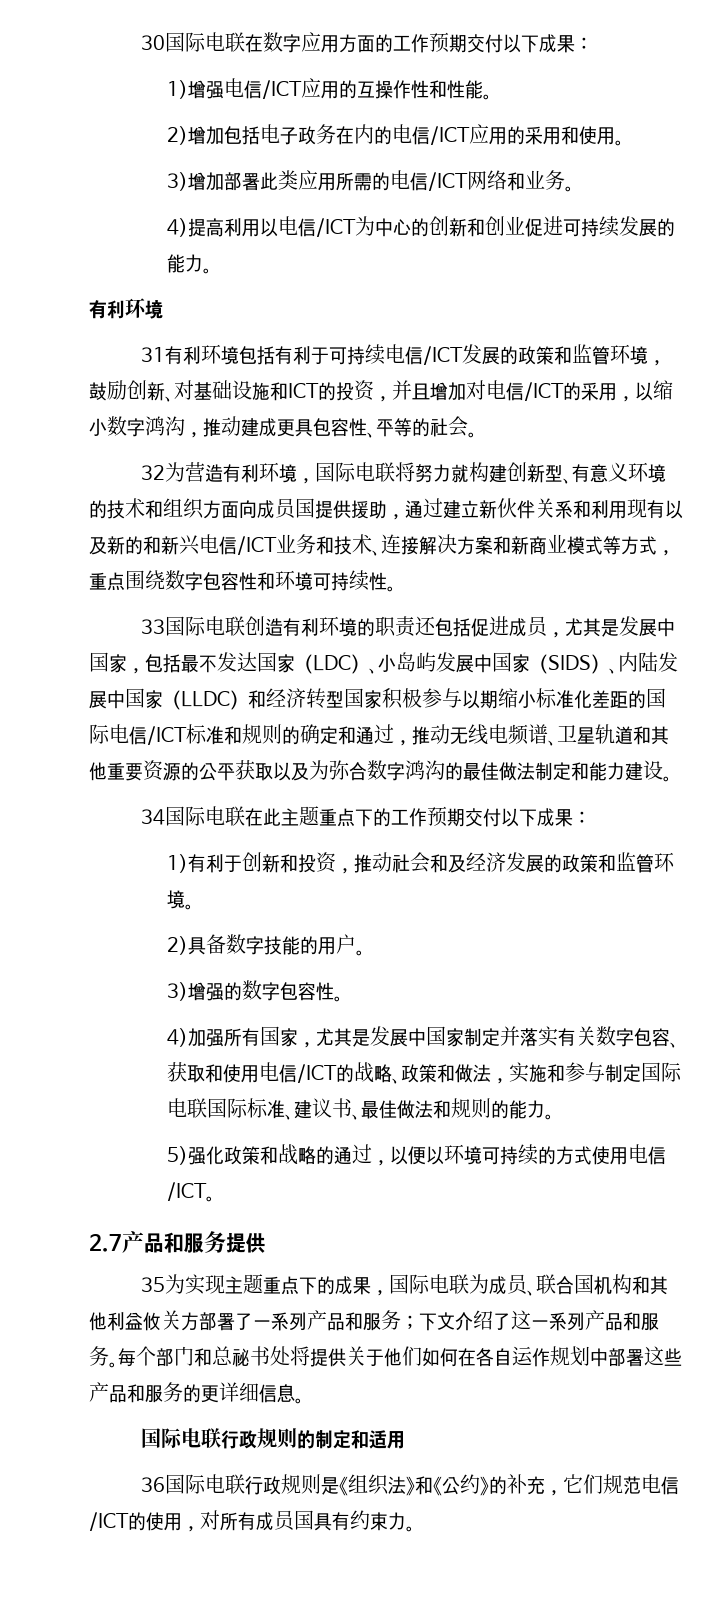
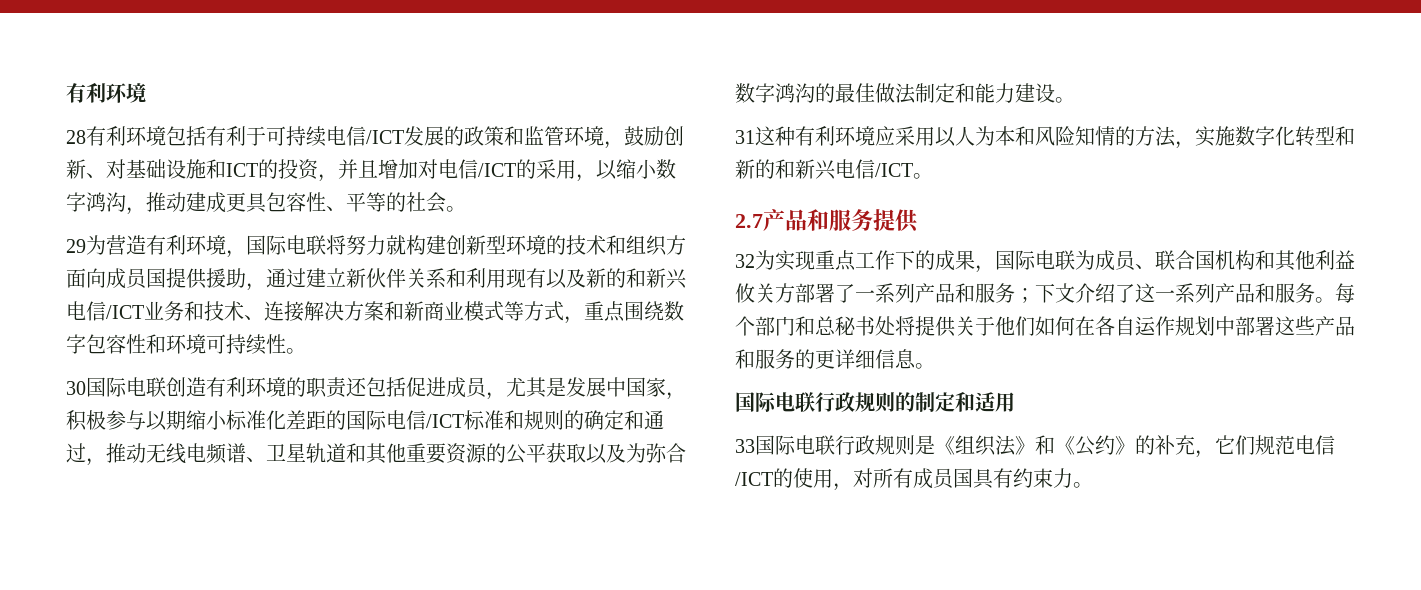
[140,32,593,53] [166,78,492,100] [166,124,624,146] [166,170,574,192] [166,216,675,237] [166,254,212,274] 30国际电联在数字应用方面的工作预期交付以下成果： // 1)增强电信/ICT应用的互操作性和性能。 // 2)增加包括电子政务在内的电信/ICT应用的采用和使用。 // 3)增加部署此类应用所需的电信/ICT网络和业务。 // 4)提高利用以电信/ICT为中心的创新和创业促进可持续发展的能力。 // -> (66, 93) none
[140,347,165,362] 31 -> [66,130,86,144] 28
[140,465,165,480] 32 -> [66,239,86,253] 29
[562,462,628,484] 、有意义 -> (506, 244) none
[140,619,165,634] 33 -> [66,381,86,395] 30
[145,652,678,674] [89,688,382,710] 包括最不发达国家（LDC）、小岛屿发展中国家（SIDS）、内陆发展中国家（LLDC）和经济转型国家 -> (686, 396) none
[140,806,591,827] [166,852,675,874] [166,890,194,910] [166,934,365,956] [166,980,343,1002] [166,1026,679,1048] [166,1062,682,1084] [166,1098,554,1120] [166,1144,628,1166] 34国际电联在此主题重点下的工作预期交付以下成果： // 1)有利于创新和投资，推动社会和及经济发展的政策和监管环境。 // 2)具备数字技能的用户。 // 3)增强的数字包容性。 // 4)加强所有国家，尤其是发展中国家制定并落实有关数字包容、获取和使用电信/ICT的战略、政策和做法，实施和参与制定国际电联国际标准、建议书、最佳做法和规则的能力。 // 5)强化政策和战略的通过，以便以环境可持续的方式使用 -> [735,126,1355,149] [735,159,836,180] 31这种有利环境应采用以人为本和风险知情的方法，实施数字化转型和新的和新兴
[140,1274,299,1295] 35为实现主题重点 -> [735,250,895,271] 32为实现重点工作
[140,1477,165,1492] 36 -> [735,439,755,453] 33

